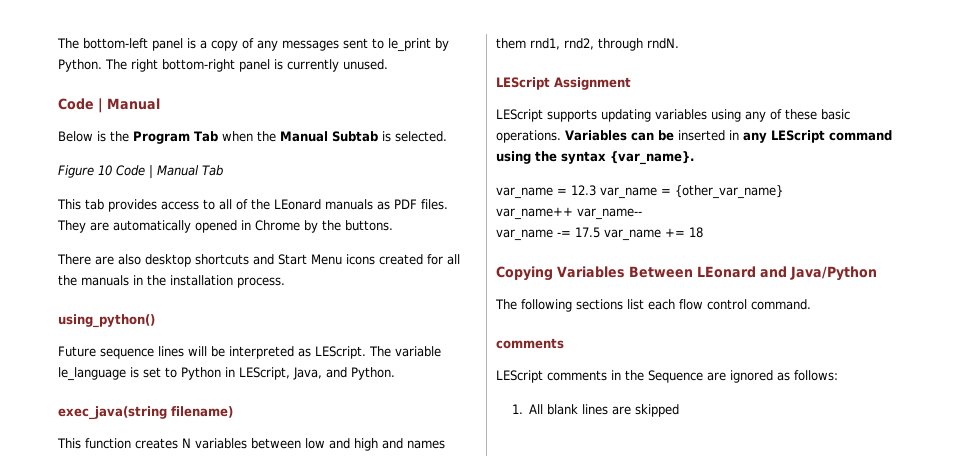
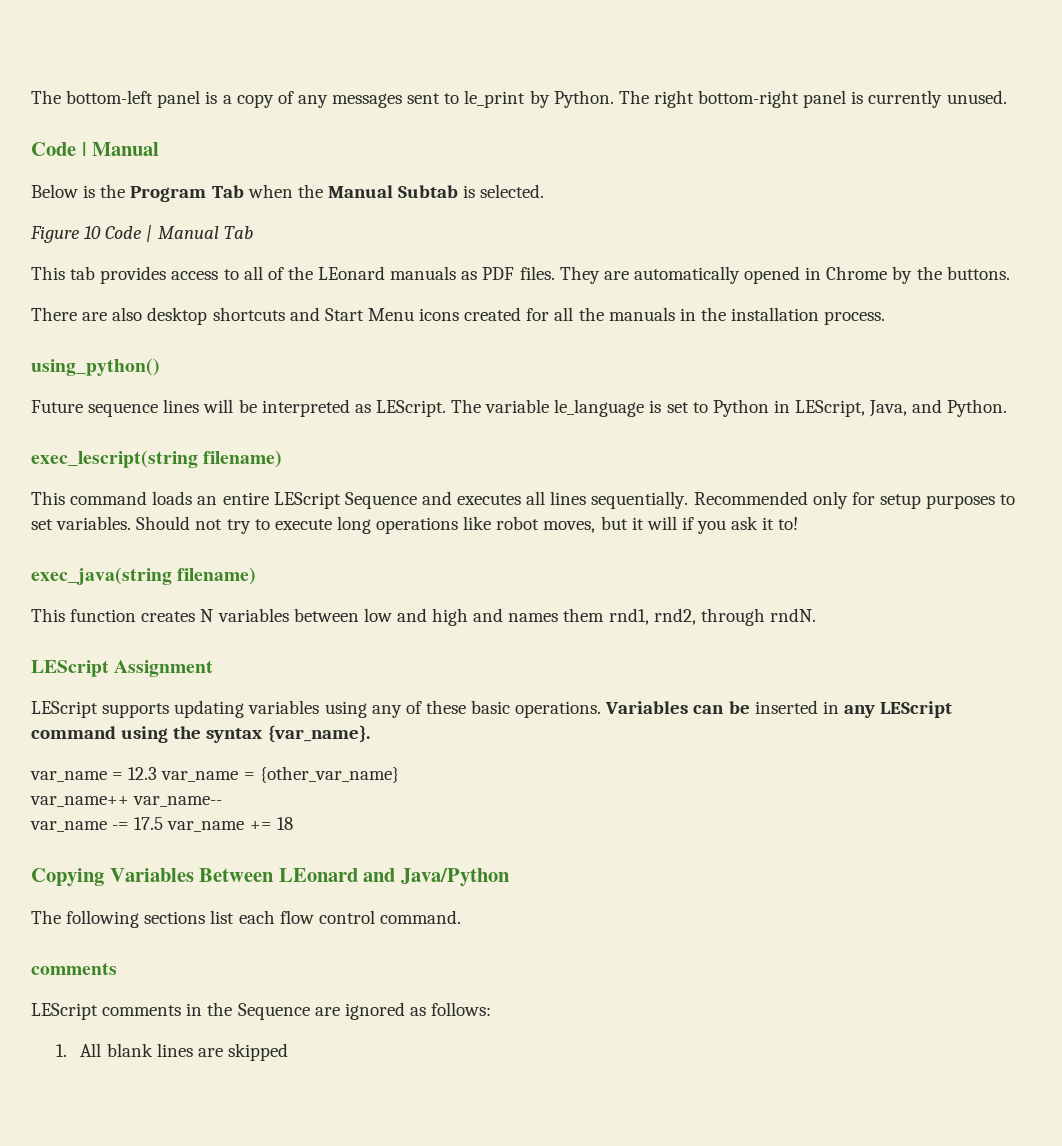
(395, 373) none -> [31,450,283,468] [31,491,1016,509] [31,516,799,534] // exec_lescript(string filename) // This command loads an entire LEScript Sequence and executes all lines sequentially. Recommended only for setup purposes to set variables. Should not try to execute long operations like robot moves, but it will if you ask it to!

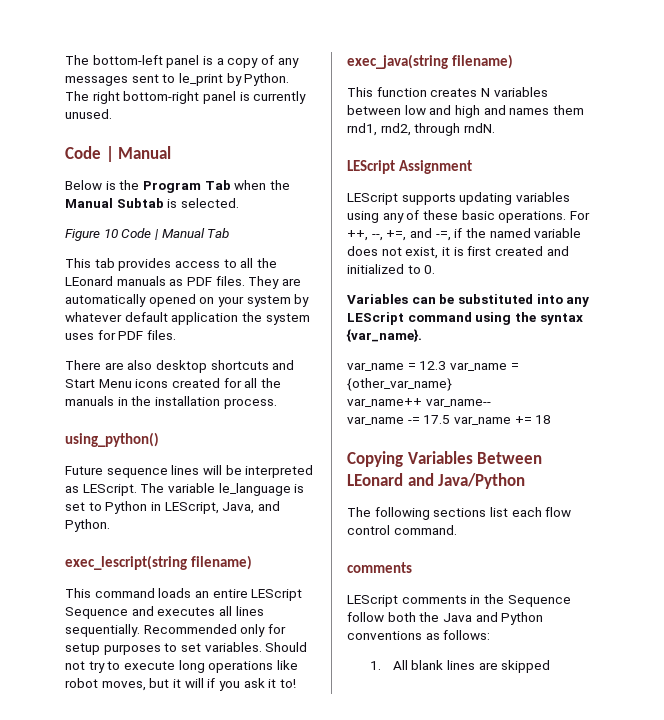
[267,267,284,280] of -> (254, 263) none
[805,266,1010,284] in Chrome by the buttons. -> [199,294,310,307] [65,312,310,325] [65,330,176,340] on your system by whatever default application the system uses for PDF files.
(602, 709) none -> [569,211,590,220] [347,228,582,241] [347,246,569,259] [347,264,436,274] For ++, --, +=, and -=, if the named variable does not exist, it is first created and initialized to 0. //
[754,700,839,714] inserted in -> [457,294,563,304] substituted into
[314,1002,405,1020] are ignored -> [347,612,544,625] [347,631,422,640] follow both the Java and Python conventions

